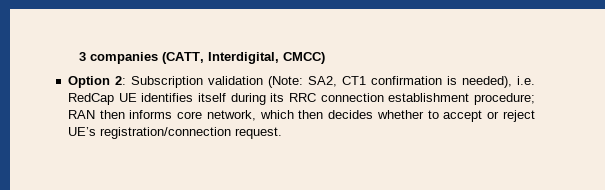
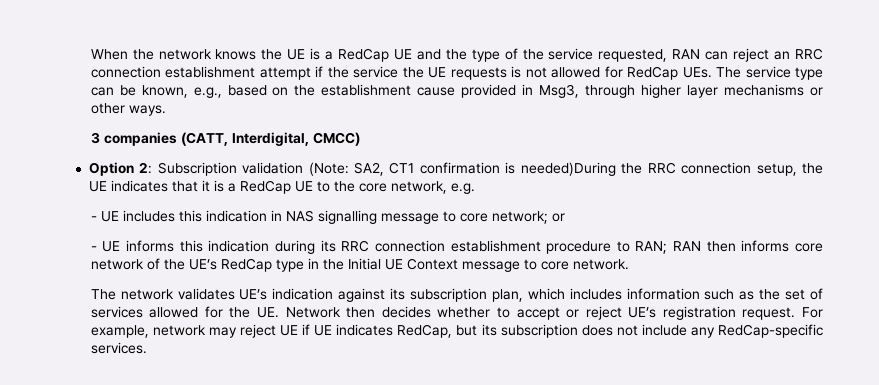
(79, 56) none -> [90,48,824,62] [90,66,824,80] [90,84,823,98] [90,103,166,116] When the network knows the UE is a RedCap UE and the type of the service requested, RAN can reject an RRC connection establishment attempt if the service the UE requests is not allowed for RedCap UEs. The service type can be known, e.g., based on the establishment cause provided in Msg3, through higher layer mechanisms or other ways. //
[461,76,535,88] [67,93,226,105] needed), i.e. RedCap UE identifies itself -> [520,162,824,176] [88,180,475,194] [90,210,565,224] [90,240,270,252] needed)During the RRC connection setup, the UE indicates that it is a RedCap UE to the core network, e.g. // - UE includes this indication in NAS signalling message to core network; or // - UE informs this indication
[474,93,535,105] procedure; -> [546,241,668,254] procedure to RAN;
[206,110,294,121] network, which -> [90,258,629,272] [90,288,823,302] [90,306,341,318] network of the UE’s RedCap type in the Initial UE Context message to core network. // The network validates UE’s indication against its subscription plan, which includes information such as the set of services allowed for the UE. Network
[99,127,282,139] registration/connection request. -> [662,306,823,320] [90,324,823,338] [90,342,147,354] registration request. For example, network may reject UE if UE indicates RedCap, but its subscription does not include any RedCap-specific services.

